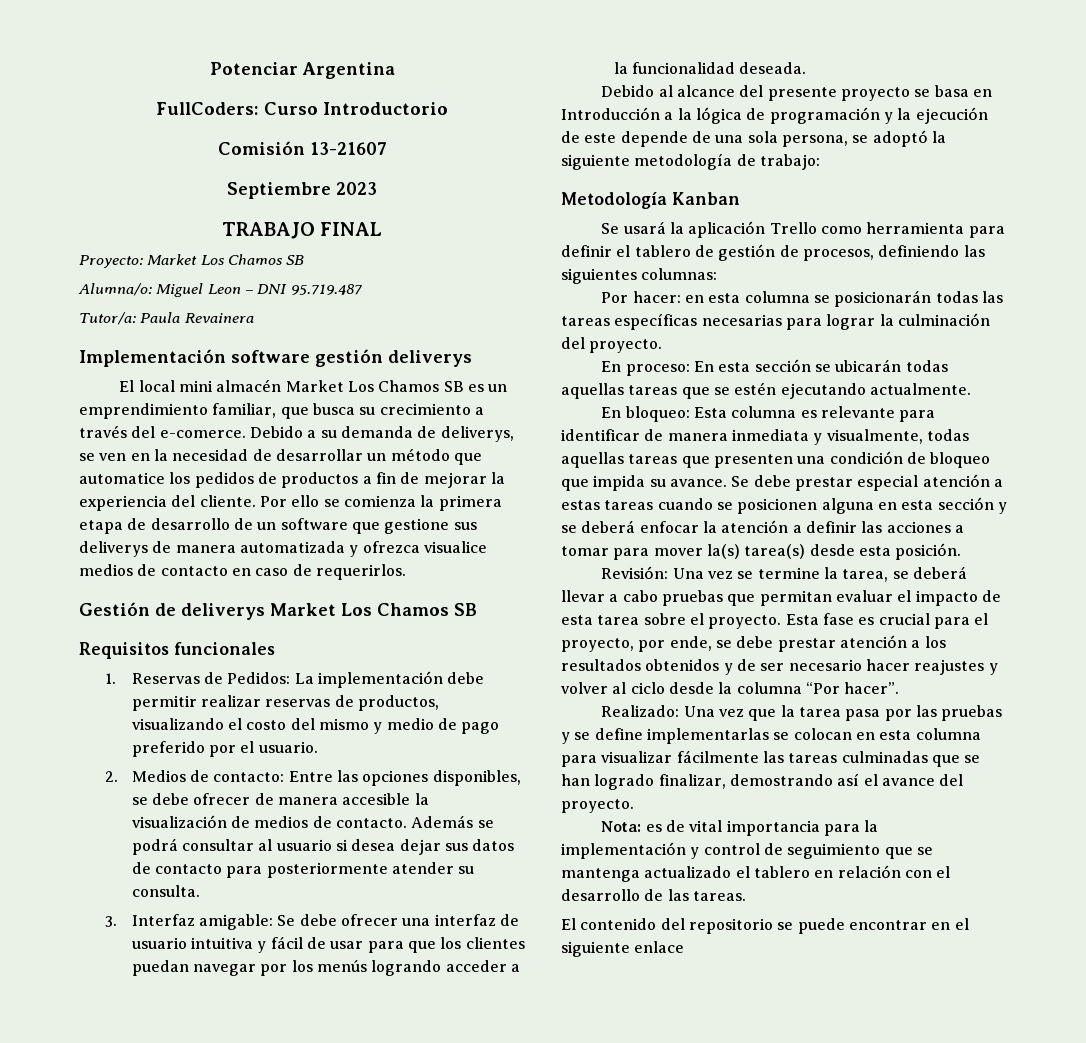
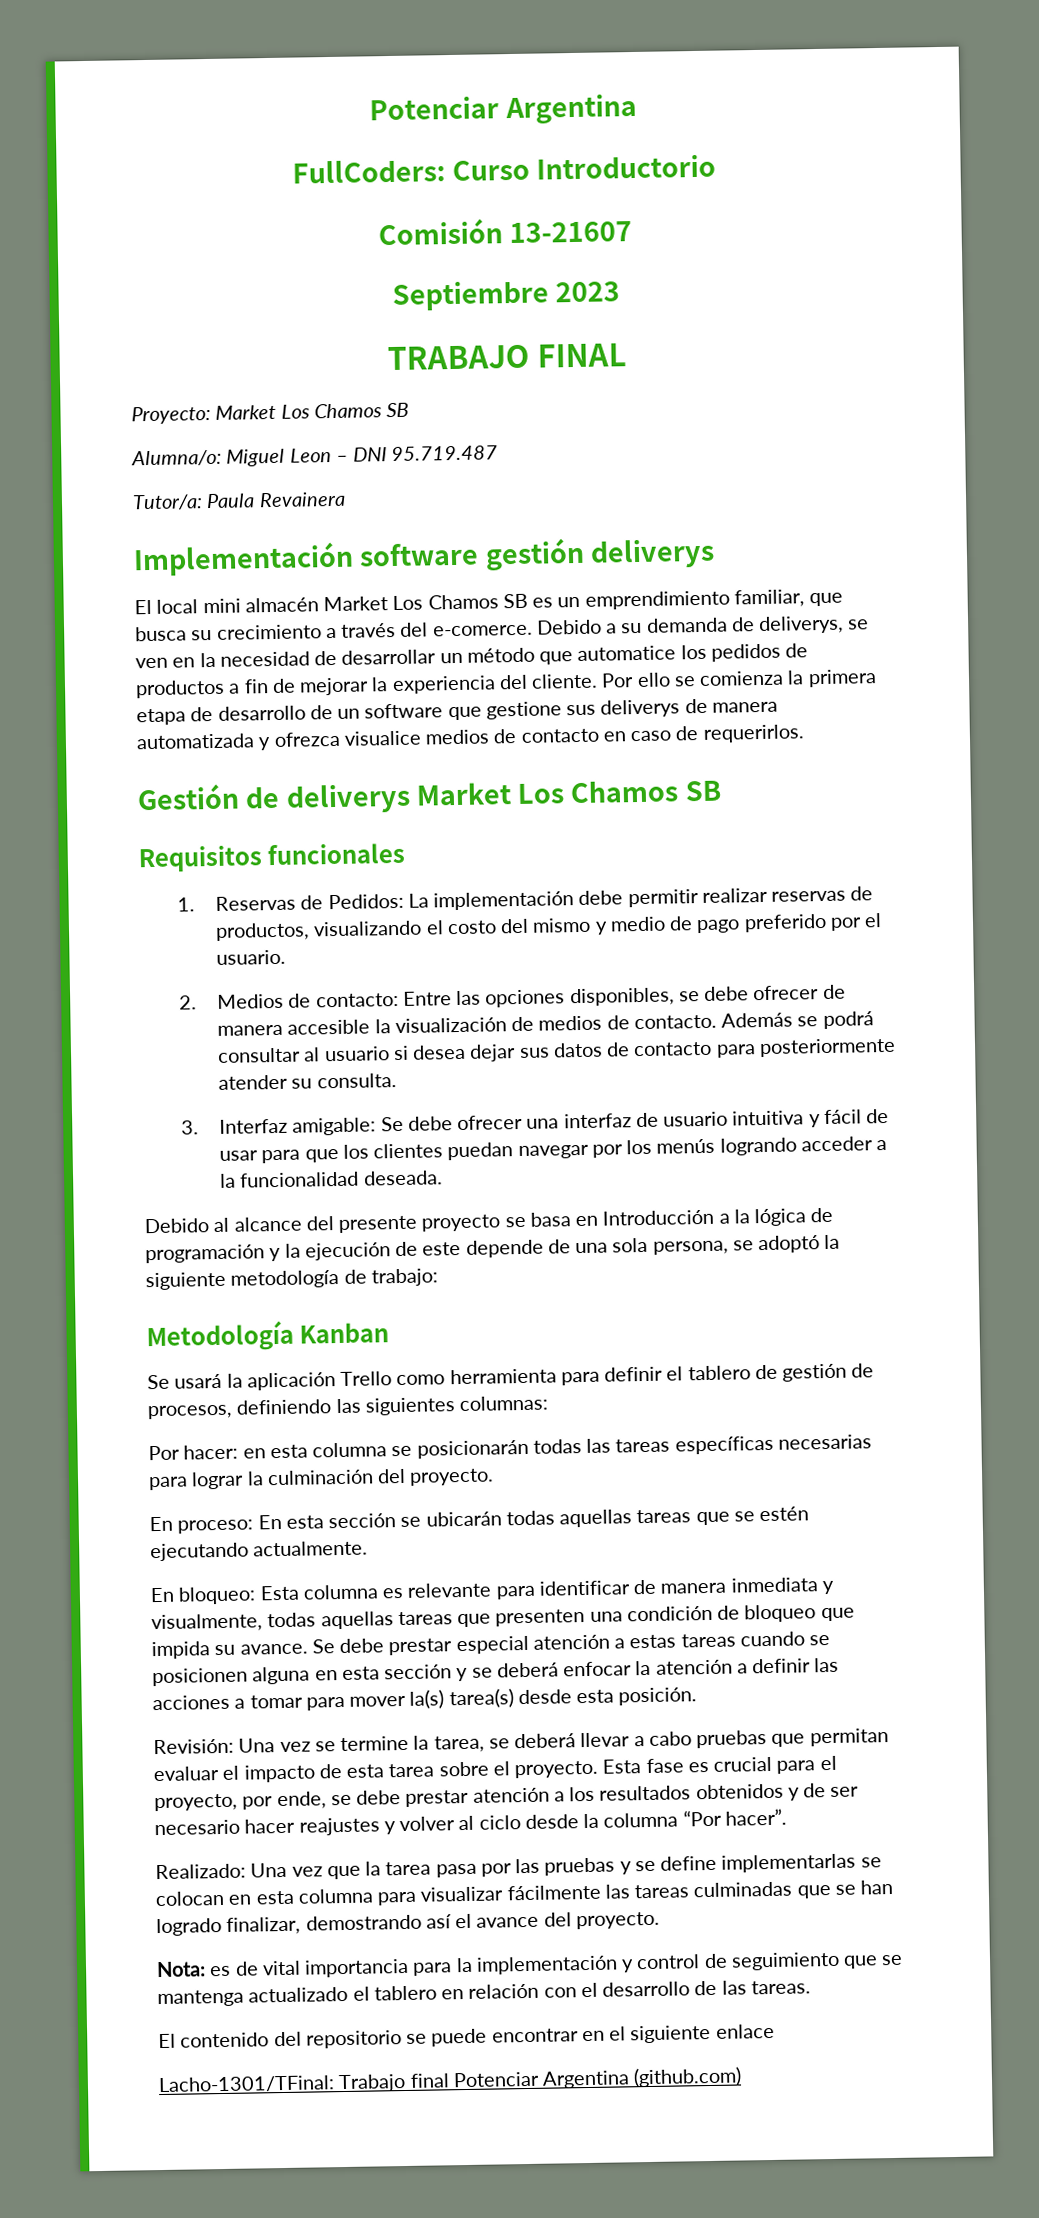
(685, 947) none -> [158,2066,743,2094] // Lacho-1301/TFinal: Trabajo final Potenciar Argentina (github.com)

